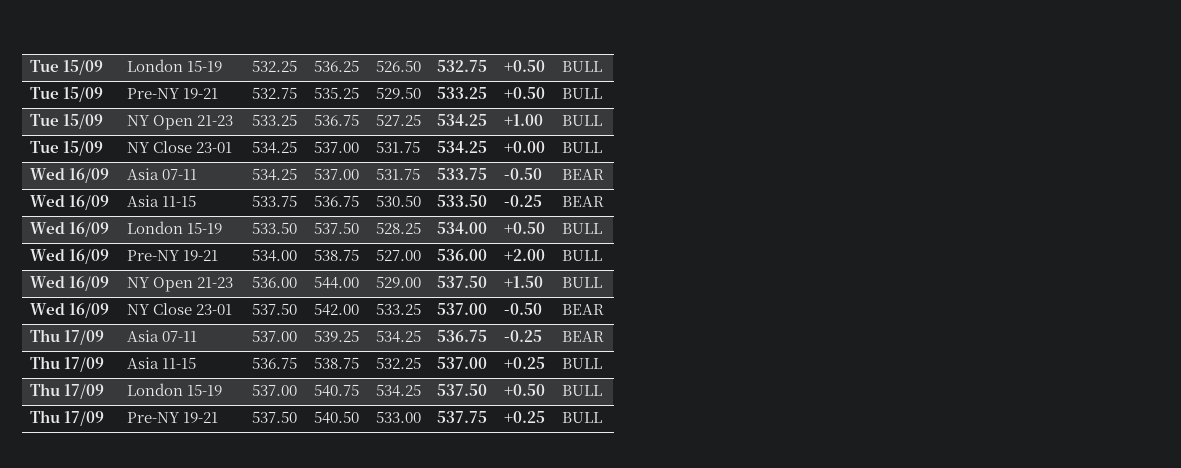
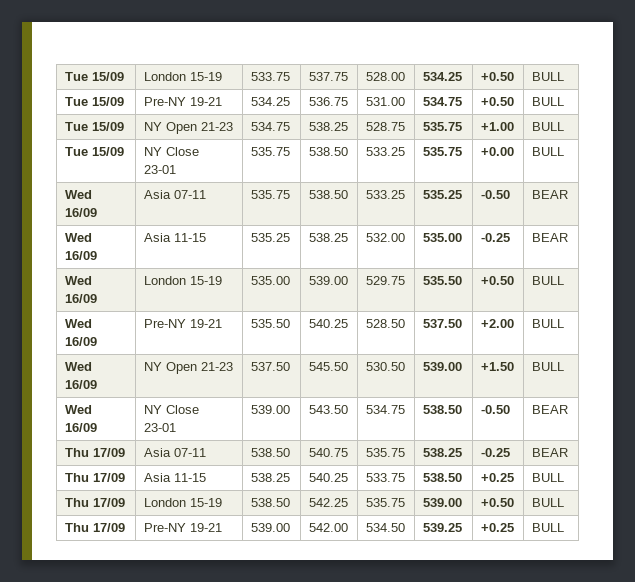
[251,60,297,72] [313,60,359,72] [375,60,421,72] [436,60,487,72] 532.25 | 536.25 | 526.50 | 532.75 -> [250,72,290,81] [308,72,348,81] [365,72,405,81] [422,72,462,81] 533.75 | 537.75 | 528.00 | 534.25
[251,87,297,99] [313,87,359,99] [375,87,421,99] [436,87,487,99] 532.75 | 535.25 | 529.50 | 533.25 -> [250,97,290,106] [308,97,348,106] [365,97,405,106] [422,97,462,106] 534.25 | 536.75 | 531.00 | 534.75
[251,114,297,126] [313,114,359,126] [375,114,421,126] [436,114,487,126] 533.25 | 536.75 | 527.25 | 534.25 -> [250,122,290,131] [308,122,348,131] [365,122,405,131] [422,122,462,131] 534.75 | 538.25 | 528.75 | 535.75
[251,141,297,154] [313,141,359,153] [375,141,420,153] [436,141,487,153] 534.25 | 537.00 | 531.75 | 534.25 -> [250,147,290,156] [308,147,348,156] [365,147,405,156] [422,147,462,156] 535.75 | 538.50 | 533.25 | 535.75
[251,168,297,181] [313,168,359,180] [375,168,420,180] [436,168,487,180] 534.25 | 537.00 | 531.75 | 533.75 -> [250,190,290,199] [308,190,348,199] [365,190,405,199] [422,190,462,199] 535.75 | 538.50 | 533.25 | 535.25
[251,195,297,207] [313,195,359,207] [375,195,421,207] [436,195,487,207] 533.75 | 536.75 | 530.50 | 533.50 -> [250,233,290,242] [308,233,348,242] [365,233,405,242] [422,233,462,242] 535.25 | 538.25 | 532.00 | 535.00
[251,222,297,234] [313,222,359,234] [375,222,421,234] [436,222,487,234] 533.50 | 537.50 | 528.25 | 534.00 -> [250,276,290,285] [308,276,348,285] [365,276,405,285] [422,276,462,285] 535.00 | 539.00 | 529.75 | 535.50
[251,249,297,262] [313,249,359,261] [375,249,421,261] [436,249,487,261] 534.00 | 538.75 | 527.00 | 536.00 -> [250,319,290,328] [308,319,348,328] [365,319,405,328] [422,319,462,328] 535.50 | 540.25 | 528.50 | 537.50
[251,276,297,288] [313,276,359,289] [375,276,421,288] [436,276,487,288] 536.00 | 544.00 | 529.00 | 537.50 -> [250,362,290,371] [308,362,348,371] [365,362,405,371] [422,362,462,371] 537.50 | 545.50 | 530.50 | 539.00
[251,303,297,315] [313,303,359,316] [375,303,421,315] [436,303,487,315] 537.50 | 542.00 | 533.25 | 537.00 -> [250,405,290,414] [308,405,348,414] [365,405,405,414] [422,405,462,414] 539.00 | 543.50 | 534.75 | 538.50
[251,330,297,342] [313,330,359,342] [375,330,421,343] [436,330,487,342] 537.00 | 539.25 | 534.25 | 536.75 -> [250,448,290,457] [308,448,348,457] [365,448,405,457] [422,448,462,457] 538.50 | 540.75 | 535.75 | 538.25
[251,357,297,369] [313,357,359,369] [375,357,421,369] [436,357,487,369] 536.75 | 538.75 | 532.25 | 537.00 -> [250,473,290,482] [308,473,348,482] [365,473,405,482] [422,473,462,482] 538.25 | 540.25 | 533.75 | 538.50
[251,384,297,396] [313,384,359,397] [375,384,421,397] [436,384,487,396] 537.00 | 540.75 | 534.25 | 537.50 -> [250,498,290,507] [308,498,348,507] [365,498,405,507] [422,498,462,507] 538.50 | 542.25 | 535.75 | 539.00
[251,411,297,423] [313,411,359,424] [375,411,421,423] [436,411,487,423] 537.50 | 540.50 | 533.00 | 537.75 -> [250,523,290,532] [308,523,348,532] [365,523,405,532] [422,523,462,532] 539.00 | 542.00 | 534.50 | 539.25

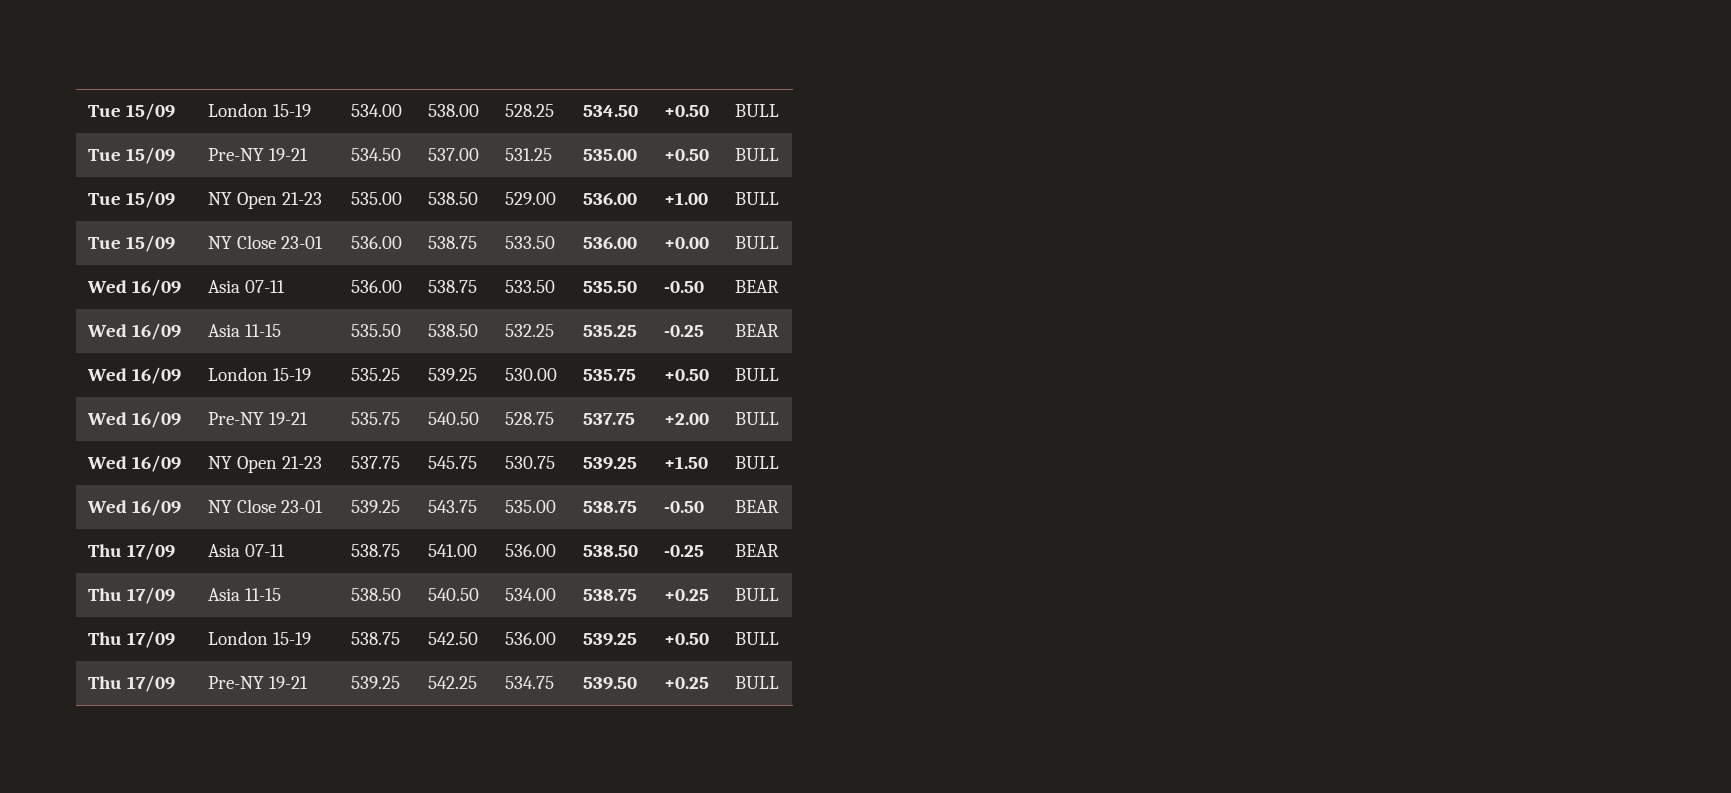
[250,72,290,81] [308,72,348,81] [365,72,405,81] [422,72,462,81] 533.75 | 537.75 | 528.00 | 534.25 -> [351,104,403,117] [428,104,480,117] [505,104,555,117] [583,105,639,117] 534.00 | 538.00 | 528.25 | 534.50
[250,97,290,106] [308,97,348,106] [365,97,405,106] [422,97,462,106] 534.25 | 536.75 | 531.00 | 534.75 -> [351,148,402,161] [428,148,480,161] [505,148,553,161] [583,149,638,161] 534.50 | 537.00 | 531.25 | 535.00
[250,122,290,131] [308,122,348,131] [365,122,405,131] [422,122,462,131] 534.75 | 538.25 | 528.75 | 535.75 -> [351,192,403,205] [428,192,479,205] [505,192,557,205] [583,192,638,205] 535.00 | 538.50 | 529.00 | 536.00
[250,147,290,156] [308,147,348,156] [365,147,405,156] [422,147,462,156] 535.75 | 538.50 | 533.25 | 535.75 -> [351,236,403,249] [428,236,478,249] [505,236,556,249] [583,236,638,249] 536.00 | 538.75 | 533.50 | 536.00
[250,190,290,199] [308,190,348,199] [365,190,405,199] [422,190,462,199] 535.75 | 538.50 | 533.25 | 535.25 -> [351,280,403,293] [428,280,478,293] [505,280,556,293] [583,281,638,293] 536.00 | 538.75 | 533.50 | 535.50
[250,233,290,242] [308,233,348,242] [365,233,405,242] [422,233,462,242] 535.25 | 538.25 | 532.00 | 535.00 -> [351,324,402,337] [428,324,479,337] [505,324,555,337] [583,325,638,337] 535.50 | 538.50 | 532.25 | 535.25
[250,276,290,285] [308,276,348,285] [365,276,405,285] [422,276,462,285] 535.00 | 539.00 | 529.75 | 535.50 -> [351,368,401,381] [428,368,478,381] [505,368,558,381] [583,369,637,381] 535.25 | 539.25 | 530.00 | 535.75
[250,319,290,328] [308,319,348,328] [365,319,405,328] [422,319,462,328] 535.50 | 540.25 | 528.50 | 537.50 -> [351,412,401,425] [428,412,480,425] [505,412,555,425] [583,413,636,425] 535.75 | 540.50 | 528.75 | 537.75
[250,362,290,371] [308,362,348,371] [365,362,405,371] [422,362,462,371] 537.50 | 545.50 | 530.50 | 539.00 -> [351,456,401,469] [428,456,478,469] [505,456,556,469] [583,457,638,470] 537.75 | 545.75 | 530.75 | 539.25
[250,405,290,414] [308,405,348,414] [365,405,405,414] [422,405,462,414] 539.00 | 543.50 | 534.75 | 538.50 -> [351,500,401,513] [428,500,478,513] [505,500,557,513] [583,501,638,513] 539.25 | 543.75 | 535.00 | 538.75
[250,448,290,457] [308,448,348,457] [365,448,405,457] [422,448,462,457] 538.50 | 540.75 | 535.75 | 538.25 -> [351,544,401,557] [428,544,478,557] [505,544,557,557] [583,545,639,557] 538.75 | 541.00 | 536.00 | 538.50
[250,473,290,482] [308,473,348,482] [365,473,405,482] [422,473,462,482] 538.25 | 540.25 | 533.75 | 538.50 -> [351,588,402,601] [428,588,480,601] [505,588,557,601] [583,589,638,601] 538.50 | 540.50 | 534.00 | 538.75
[250,498,290,507] [308,498,348,507] [365,498,405,507] [422,498,462,507] 538.50 | 542.25 | 535.75 | 539.00 -> [351,632,401,645] [428,632,479,645] [505,632,557,645] [583,633,638,646] 538.75 | 542.50 | 536.00 | 539.25
[250,523,290,532] [308,523,348,532] [365,523,405,532] [422,523,462,532] 539.00 | 542.00 | 534.50 | 539.25 -> [351,676,401,689] [428,676,478,689] [505,676,555,689] [583,677,638,690] 539.25 | 542.25 | 534.75 | 539.50

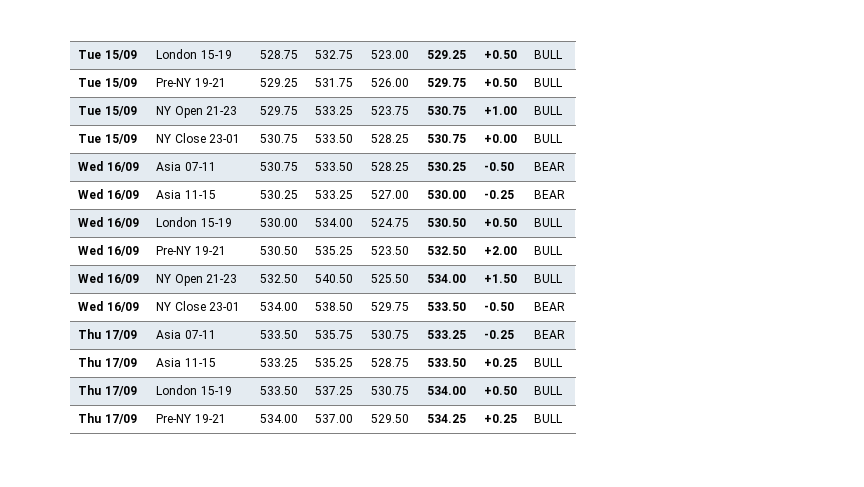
[351,104,403,117] [428,104,480,117] [505,104,555,117] [583,105,639,117] 534.00 | 538.00 | 528.25 | 534.50 -> [260,50,299,59] [315,50,354,59] [371,50,410,59] [427,50,467,59] 528.75 | 532.75 | 523.00 | 529.25
[351,148,402,161] [428,148,480,161] [505,148,553,161] [583,149,638,161] 534.50 | 537.00 | 531.25 | 535.00 -> [260,78,299,87] [315,78,354,87] [371,78,410,87] [427,78,467,87] 529.25 | 531.75 | 526.00 | 529.75
[351,192,403,205] [428,192,479,205] [505,192,557,205] [583,192,638,205] 535.00 | 538.50 | 529.00 | 536.00 -> [260,106,299,115] [315,106,354,115] [371,106,410,115] [427,106,467,115] 529.75 | 533.25 | 523.75 | 530.75
[351,236,403,249] [428,236,478,249] [505,236,556,249] [583,236,638,249] 536.00 | 538.75 | 533.50 | 536.00 -> [260,134,299,143] [315,134,354,143] [371,134,410,143] [427,134,467,143] 530.75 | 533.50 | 528.25 | 530.75
[351,280,403,293] [428,280,478,293] [505,280,556,293] [583,281,638,293] 536.00 | 538.75 | 533.50 | 535.50 -> [260,162,299,171] [315,162,354,171] [371,162,410,171] [427,162,467,171] 530.75 | 533.50 | 528.25 | 530.25
[351,324,402,337] [428,324,479,337] [505,324,555,337] [583,325,638,337] 535.50 | 538.50 | 532.25 | 535.25 -> [260,190,299,199] [315,190,354,199] [371,190,410,199] [427,190,467,199] 530.25 | 533.25 | 527.00 | 530.00
[351,368,401,381] [428,368,478,381] [505,368,558,381] [583,369,637,381] | 535.25 | 539.25 | 530.00 | 535.75 -> [260,218,299,227] [315,218,354,227] [371,218,410,227] [427,218,467,227] | 530.00 | 534.00 | 524.75 | 530.50
[351,412,401,425] [428,412,480,425] [505,412,555,425] [583,413,636,425] 535.75 | 540.50 | 528.75 | 537.75 -> [260,246,299,255] [315,246,354,255] [371,246,410,255] [427,246,467,255] 530.50 | 535.25 | 523.50 | 532.50
[351,456,401,469] [428,456,478,469] [505,456,556,469] [583,457,638,470] 537.75 | 545.75 | 530.75 | 539.25 -> [260,274,299,283] [315,274,354,283] [371,274,410,283] [427,274,467,283] 532.50 | 540.50 | 525.50 | 534.00
[351,500,401,513] [428,500,478,513] [505,500,557,513] [583,501,638,513] 539.25 | 543.75 | 535.00 | 538.75 -> [260,302,299,311] [315,302,354,311] [371,302,410,311] [427,302,467,311] 534.00 | 538.50 | 529.75 | 533.50
[351,544,401,557] [428,544,478,557] [505,544,557,557] [583,545,639,557] 538.75 | 541.00 | 536.00 | 538.50 -> [260,330,299,339] [315,330,354,339] [371,330,410,339] [427,330,467,339] 533.50 | 535.75 | 530.75 | 533.25
[351,588,402,601] [428,588,480,601] [505,588,557,601] [583,589,638,601] 538.50 | 540.50 | 534.00 | 538.75 -> [260,358,299,367] [315,358,354,367] [371,358,410,367] [427,358,467,367] 533.25 | 535.25 | 528.75 | 533.50
[351,632,401,645] [428,632,479,645] [505,632,557,645] [583,633,638,646] 538.75 | 542.50 | 536.00 | 539.25 -> [260,386,299,395] [315,386,354,395] [371,386,410,395] [427,386,467,395] 533.50 | 537.25 | 530.75 | 534.00
[351,676,401,689] [428,676,478,689] [505,676,555,689] [583,677,638,690] 539.25 | 542.25 | 534.75 | 539.50 -> [260,414,299,423] [315,414,354,423] [371,414,410,423] [427,414,467,423] 534.00 | 537.00 | 529.50 | 534.25

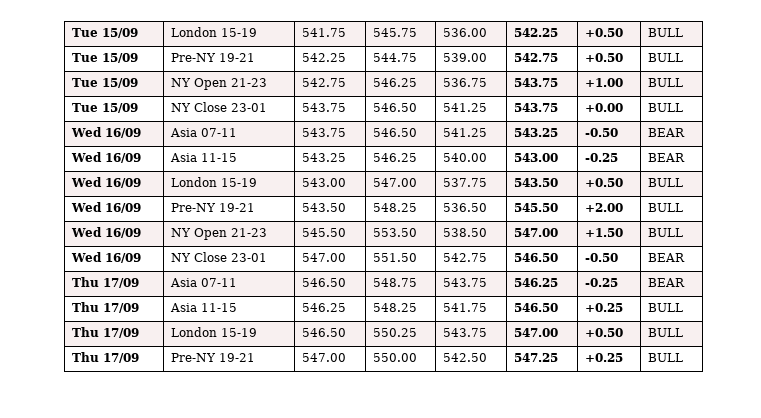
[260,50,299,59] [315,50,354,59] [371,50,410,59] [427,50,467,59] 528.75 | 532.75 | 523.00 | 529.25 -> [301,28,346,37] [372,28,417,37] [442,28,487,37] [513,28,558,37] 541.75 | 545.75 | 536.00 | 542.25
[260,78,299,87] [315,78,354,87] [371,78,410,87] [427,78,467,87] 529.25 | 531.75 | 526.00 | 529.75 -> [301,53,346,62] [372,53,417,62] [442,53,487,62] [513,53,558,62] 542.25 | 544.75 | 539.00 | 542.75
[260,106,299,115] [315,106,354,115] [371,106,410,115] [427,106,467,115] 529.75 | 533.25 | 523.75 | 530.75 -> [301,78,346,87] [372,78,417,87] [442,78,487,87] [513,78,558,87] 542.75 | 546.25 | 536.75 | 543.75
[260,134,299,143] [315,134,354,143] [371,134,410,143] [427,134,467,143] 530.75 | 533.50 | 528.25 | 530.75 -> [301,103,346,112] [372,103,417,112] [442,103,487,112] [513,103,558,112] 543.75 | 546.50 | 541.25 | 543.75
[260,162,299,171] [315,162,354,171] [371,162,410,171] [427,162,467,171] 530.75 | 533.50 | 528.25 | 530.25 -> [301,128,346,137] [372,128,417,137] [442,128,487,137] [513,128,558,137] 543.75 | 546.50 | 541.25 | 543.25
[260,190,299,199] [315,190,354,199] [371,190,410,199] [427,190,467,199] 530.25 | 533.25 | 527.00 | 530.00 -> [301,153,346,162] [372,153,417,162] [442,153,487,162] [513,153,558,162] 543.25 | 546.25 | 540.00 | 543.00
[260,218,299,227] [315,218,354,227] [371,218,410,227] [427,218,467,227] 530.00 | 534.00 | 524.75 | 530.50 -> [301,178,346,187] [372,178,417,187] [442,178,487,187] [513,178,558,187] 543.00 | 547.00 | 537.75 | 543.50
[260,246,299,255] [315,246,354,255] [371,246,410,255] [427,246,467,255] 530.50 | 535.25 | 523.50 | 532.50 -> [301,203,346,212] [372,203,417,212] [442,203,487,212] [513,203,558,212] 543.50 | 548.25 | 536.50 | 545.50
[260,274,299,283] [315,274,354,283] [371,274,410,283] [427,274,467,283] 532.50 | 540.50 | 525.50 | 534.00 -> [301,228,346,237] [372,228,417,237] [442,228,487,237] [513,228,558,237] 545.50 | 553.50 | 538.50 | 547.00
[260,302,299,311] [315,302,354,311] [371,302,410,311] [427,302,467,311] 534.00 | 538.50 | 529.75 | 533.50 -> [301,253,346,262] [372,253,417,262] [442,253,487,262] [513,253,558,262] 547.00 | 551.50 | 542.75 | 546.50
[260,330,299,339] [315,330,354,339] [371,330,410,339] [427,330,467,339] 533.50 | 535.75 | 530.75 | 533.25 -> [301,278,346,287] [372,278,417,287] [442,278,487,287] [513,278,558,287] 546.50 | 548.75 | 543.75 | 546.25
[260,358,299,367] [315,358,354,367] [371,358,410,367] [427,358,467,367] 533.25 | 535.25 | 528.75 | 533.50 -> [301,303,346,312] [372,303,417,312] [442,303,487,312] [513,303,558,312] 546.25 | 548.25 | 541.75 | 546.50
[260,386,299,395] [315,386,354,395] [371,386,410,395] [427,386,467,395] 533.50 | 537.25 | 530.75 | 534.00 -> [301,328,346,337] [372,328,417,337] [442,328,487,337] [513,328,558,337] 546.50 | 550.25 | 543.75 | 547.00
[260,414,299,423] [315,414,354,423] [371,414,410,423] [427,414,467,423] 534.00 | 537.00 | 529.50 | 534.25 -> [301,353,346,362] [372,353,417,362] [442,353,487,362] [513,353,558,362] 547.00 | 550.00 | 542.50 | 547.25

